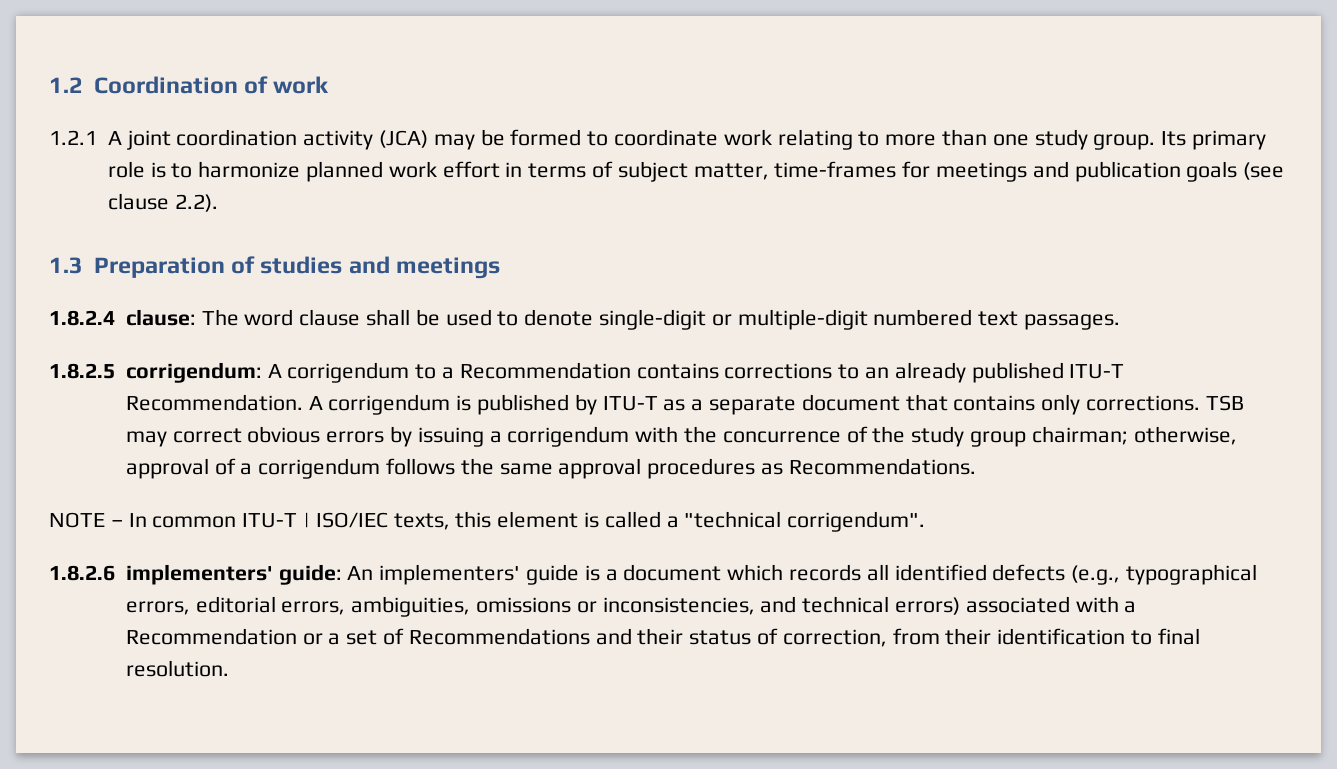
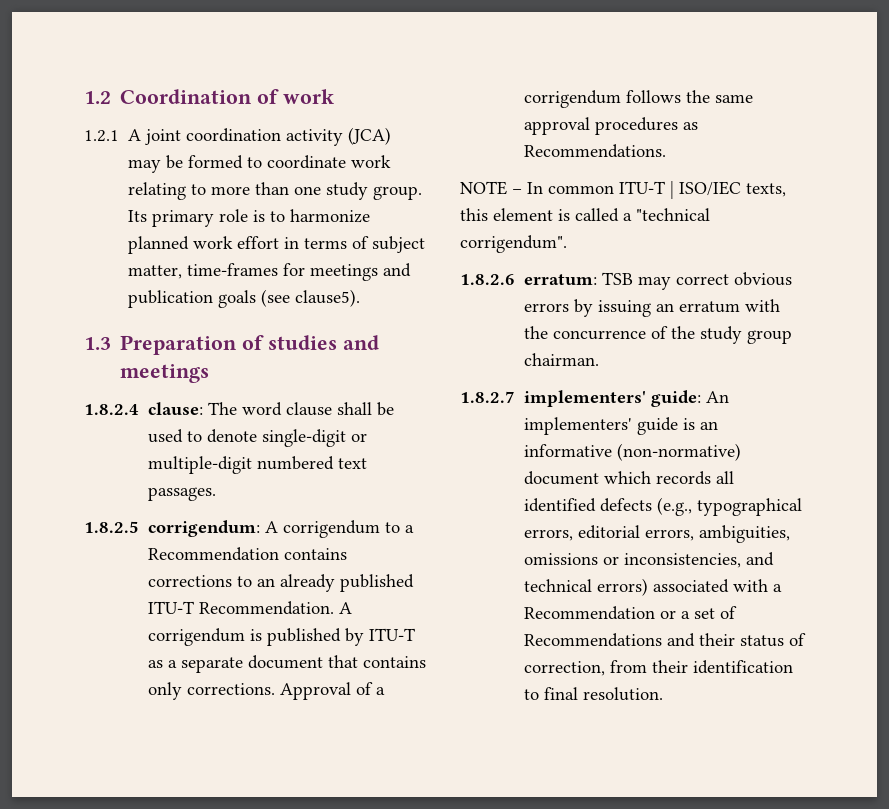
[107,193,218,212] clause 2.2). -> [295,289,361,307] clause5).
[1205,395,1244,411] [125,426,1237,447] [125,458,209,479] TSB may correct obvious errors by issuing a corrigendum with the concurrence of the study group chairman; otherwise, approval -> [280,682,352,700] Approval
(115, 573) none -> [524,272,793,290] [524,299,781,317] [524,326,793,344] [524,353,600,366] [460,391,515,403] erratum: TSB may correct obvious errors by issuing an erratum with the concurrence of the study group chairman. // 1.8.2.7
[605,569,618,581] a -> [700,421,719,430] [524,443,742,461] an informative (non-normative)

